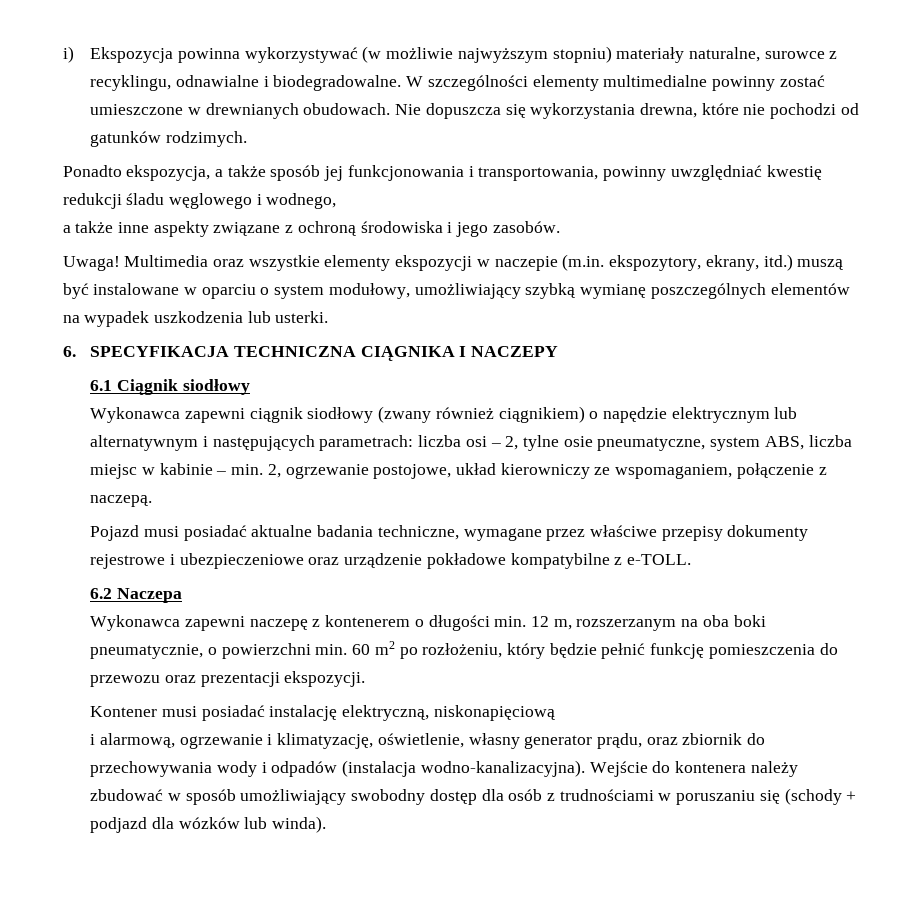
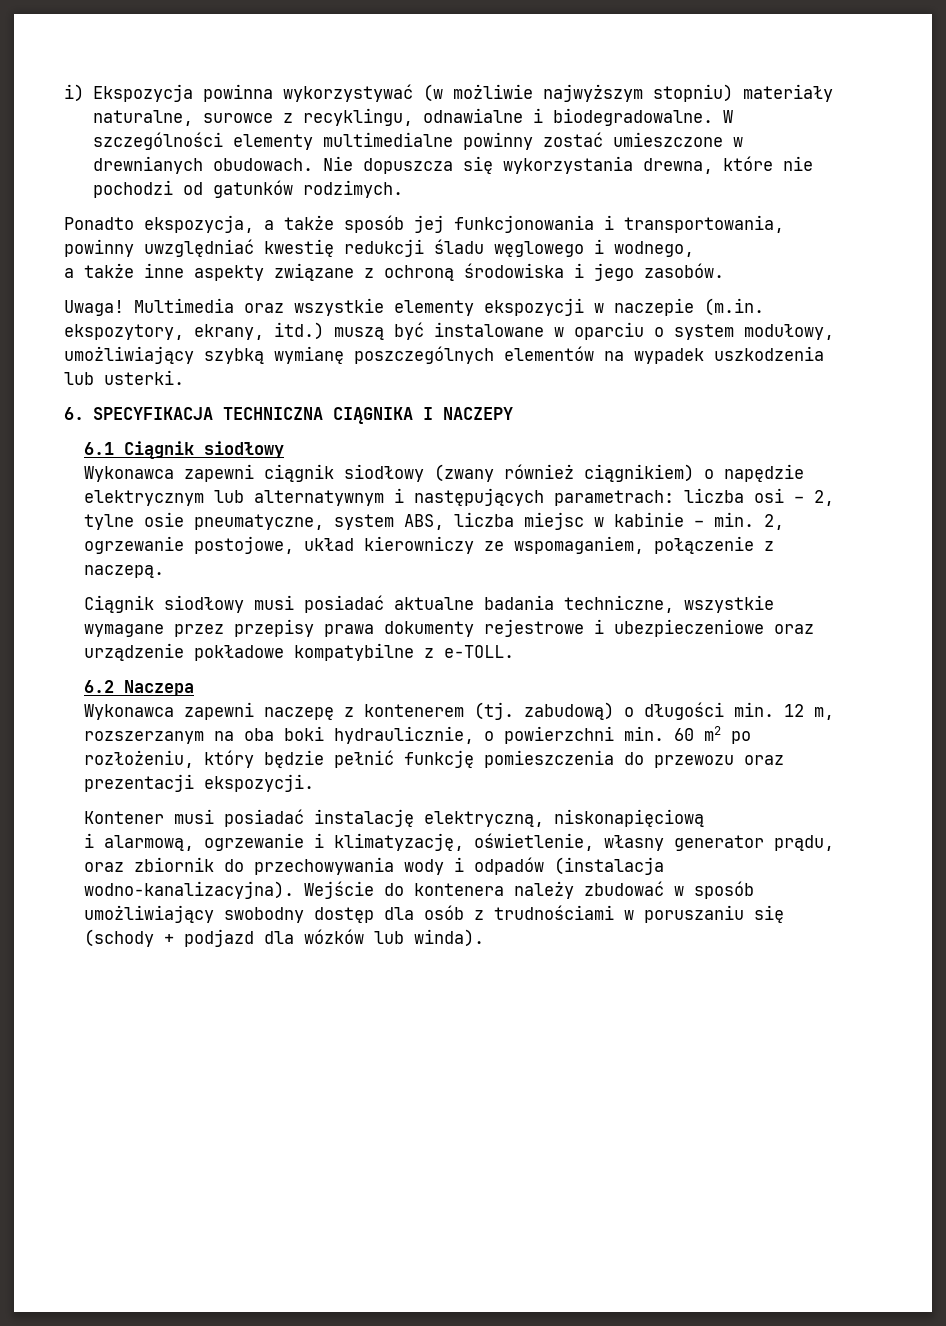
[90,525,140,541] Pojazd -> [83,595,244,613] Ciągnik siodłowy
(459, 532) none -> [683,595,774,613] wszystkie
[589,525,723,541] właściwe przepisy -> [233,619,374,637] przepisy prawa
(411, 621) none -> [473,702,614,720] (tj. zabudową)
[90,644,204,659] pneumatycznie, -> [333,726,474,744] hydraulicznie,

